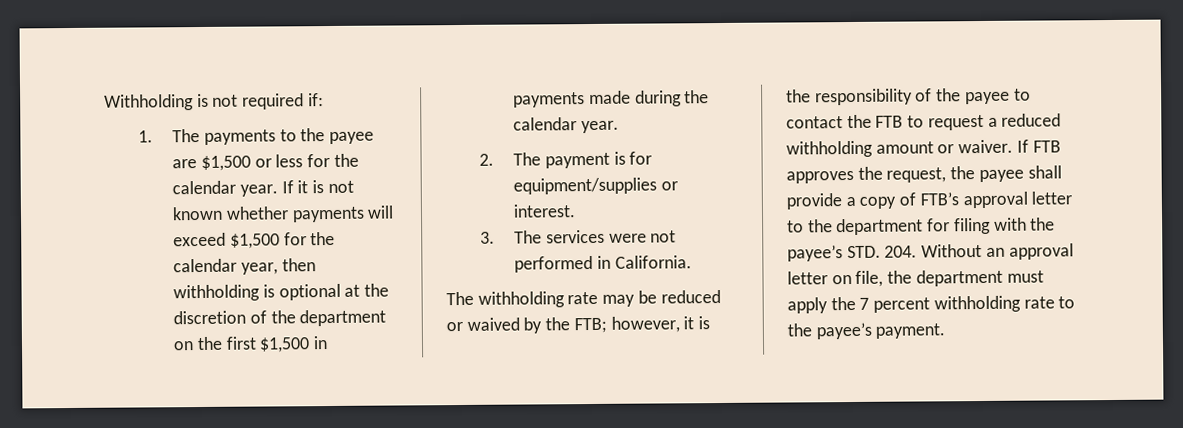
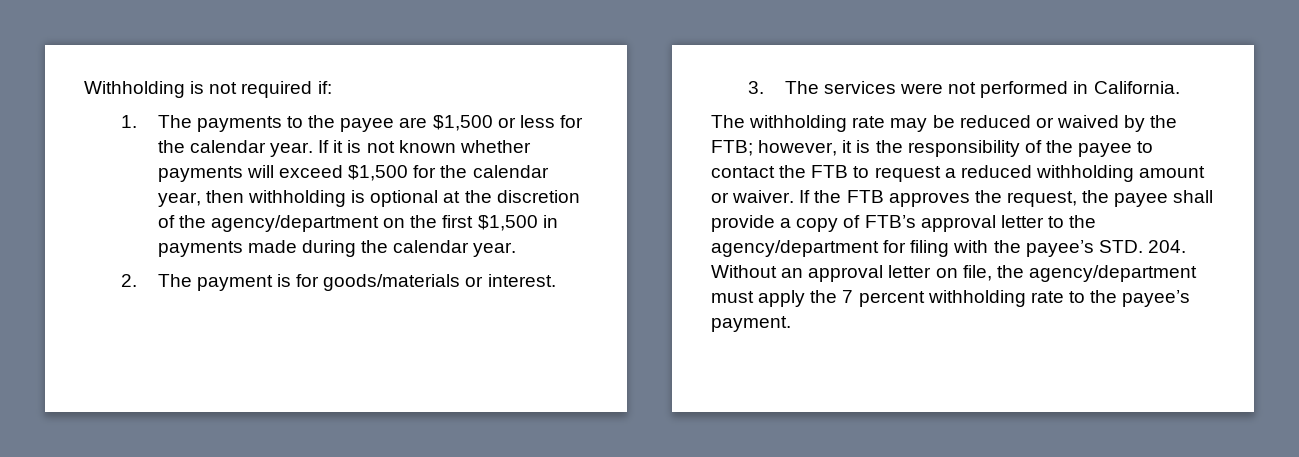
[299,309,387,327] department -> [211,215,380,232] agency/department
[513,177,658,195] equipment/supplies -> [323,274,461,291] goods/materials
(1029, 146) none -> [814,190,842,203] the
[836,218,924,236] department -> [711,240,879,257] agency/department
[915,269,1003,287] department -> [1028,265,1197,282] agency/department

